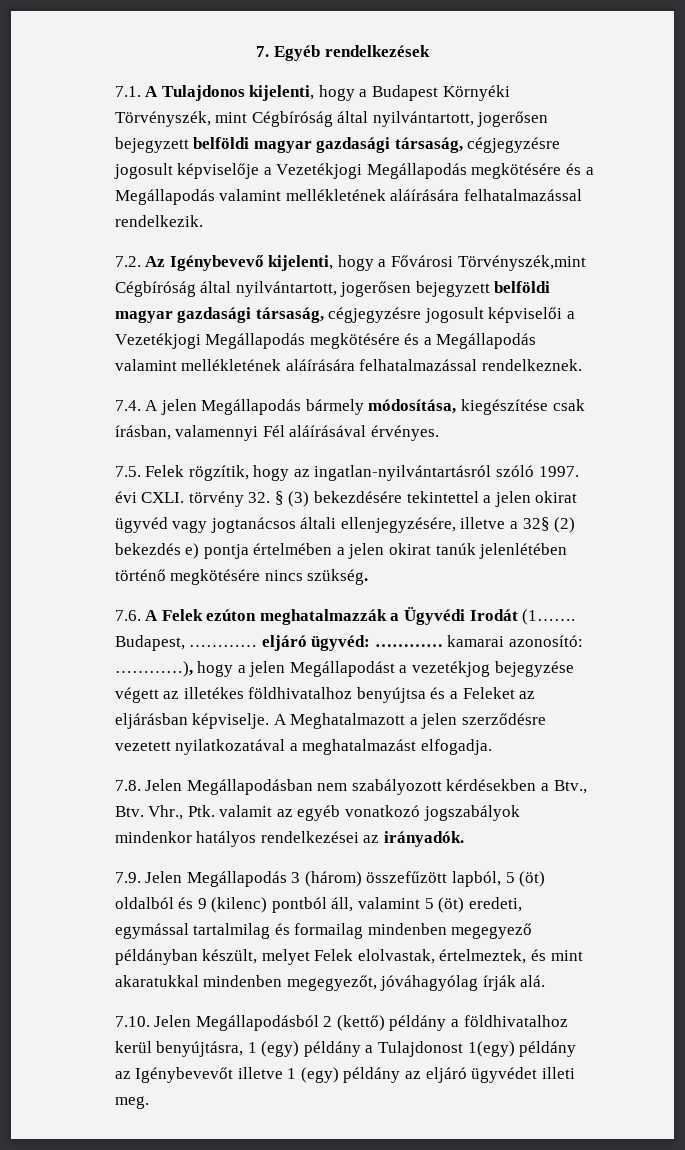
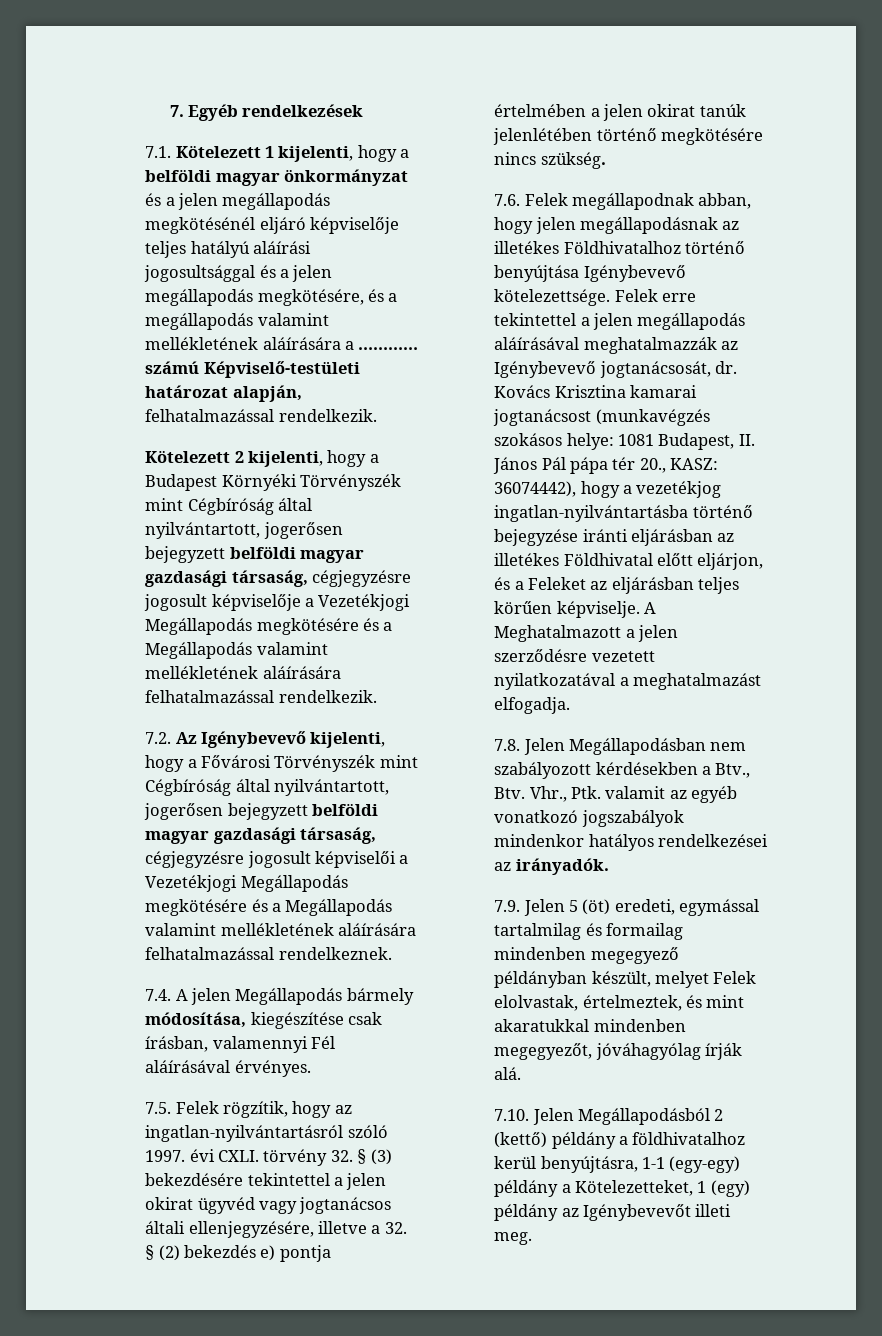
[145,85,245,101] A Tulajdonos -> [175,145,410,162] [145,169,408,186] [145,193,331,210] [145,217,399,234] [145,241,311,258] [144,265,333,282] [145,289,398,306] [145,313,329,330] [145,337,419,350] [145,361,360,378] [145,385,302,402] [145,409,377,422] [145,450,244,463] Kötelezett 1 kijelenti, hogy a belföldi magyar önkormányzat és a jelen megállapodás megkötésénél eljáró képviselője teljes hatályú aláírási jogosultsággal és a jelen megállapodás megkötésére, és a megállapodás valamint mellékletének aláírására a ………… számú Képviselő-testületi határozat alapján, felhatalmazással rendelkezik. // Kötelezett 2
[114,111,211,127] Törvényszék, -> [299,474,401,491] Törvényszék
[457,255,586,271] Törvényszék,mint -> [274,755,418,772] Törvényszék mint
[522,517,550,531] 32§ -> [384,1222,407,1234] [145,1245,155,1260] 32. §
[145,607,576,625] [114,635,584,651] [114,661,574,677] [114,687,426,703] A Felek ezúton meghatalmazzák a Ügyvédi Irodát (1……. Budapest, ………… eljáró ügyvéd: ………… kamarai azonosító: …………), hogy a jelen Megállapodást a vezetékjog bejegyzése végett az illetékes földhivatalhoz benyújtsa -> [524,193,752,210] [494,217,740,234] [494,241,745,254] [494,265,686,282] [494,289,696,306] [494,313,746,330] [494,337,738,354] [494,361,737,378] [494,385,697,398] [493,409,710,426] [494,433,755,450] [493,457,719,474] [494,481,722,498] [494,505,753,522] [494,529,735,546] [494,553,764,570] Felek megállapodnak abban, hogy jelen megállapodásnak az illetékes Földhivatalhoz történő benyújtása Igénybevevő kötelezettsége. Felek erre tekintettel a jelen megállapodás aláírásával meghatalmazzák az Igénybevevő jogtanácsosát, dr. Kovács Krisztina kamarai jogtanácsost (munkavégzés szokásos helye: 1081 Budapest, II. János Pál pápa tér 20., KASZ: 36074442), hogy a vezetékjog ingatlan-nyilvántartásba történő bejegyzése iránti eljárásban az illetékes Földhivatal előtt eljárjon,
(188, 721) none -> [698,577,740,594] [494,601,553,614] teljes körűen
[186,871,546,887] [114,897,421,913] Megállapodás 3 (három) összefűzött lapból, 5 (öt) oldalból és 9 (kilenc) pontból áll, valamint -> (565, 907) none
[247,1041,577,1057] [114,1067,283,1083] 1 (egy) példány a Tulajdonost 1(egy) példány az Igénybevevőt illetve -> [641,1156,741,1173] [494,1180,693,1197] 1-1 (egy-egy) példány a Kötelezetteket,
[425,1067,538,1083] eljáró ügyvédet -> [582,1204,691,1221] Igénybevevőt

